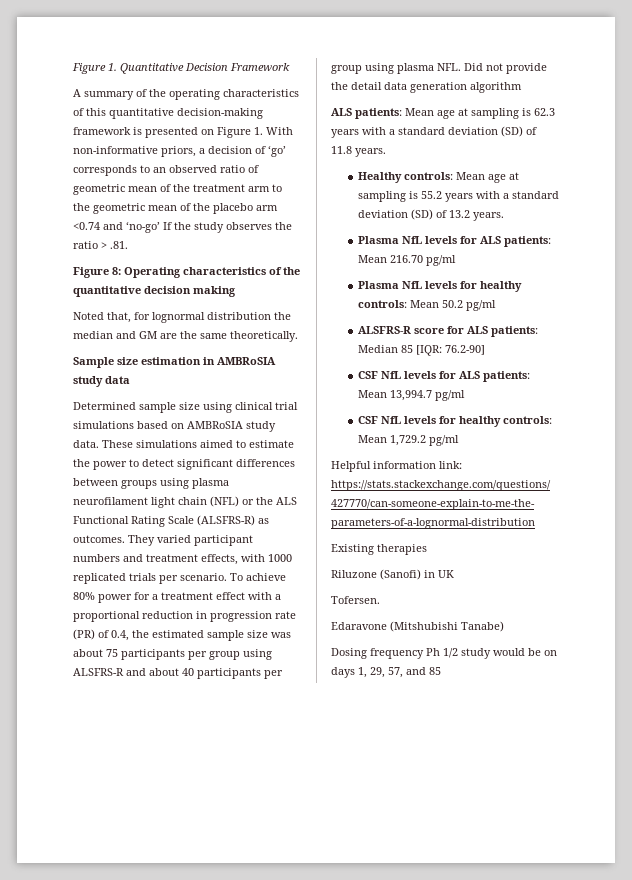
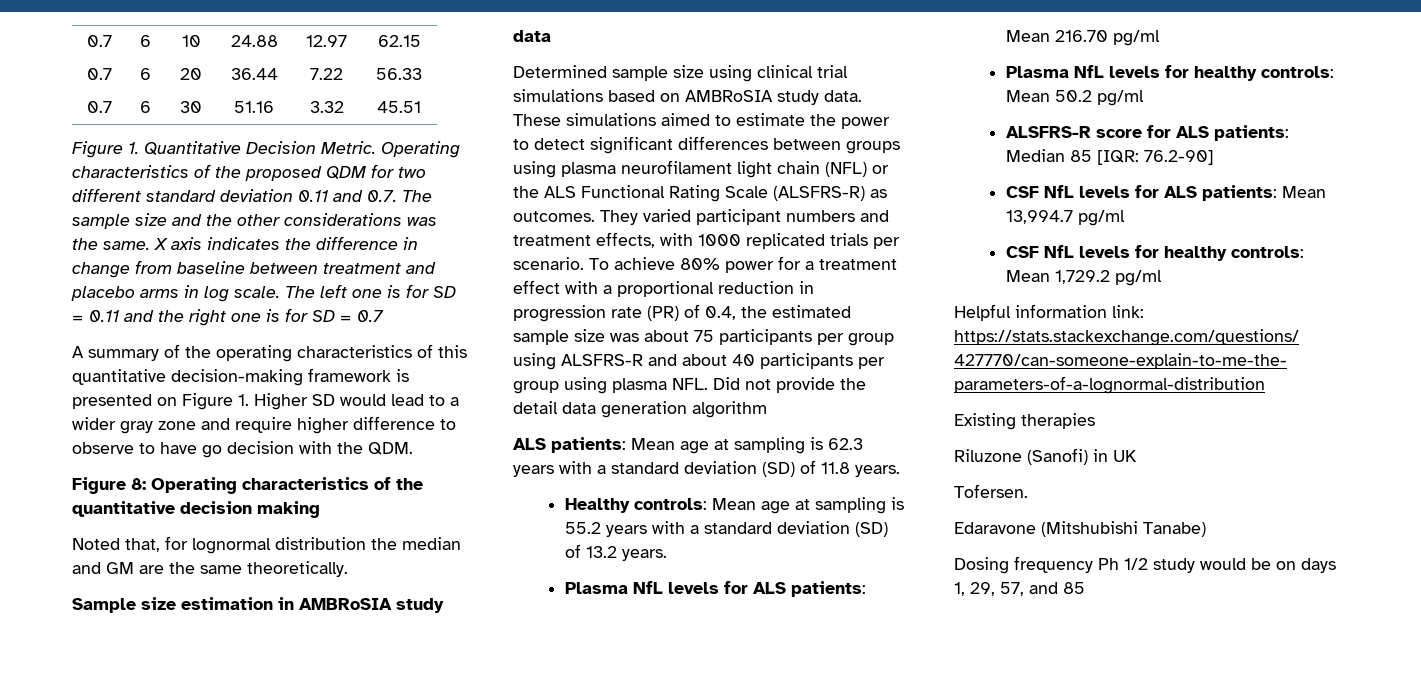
[72,63,290,74] Figure 1. Quantitative Decision Framework -> [86,35,112,47] [140,35,151,47] [181,35,201,47] [230,35,278,47] [306,35,347,47] [377,35,421,47] [86,68,112,80] [140,68,151,80] [180,68,202,80] [230,68,278,80] [310,68,343,80] [376,68,422,80] [86,101,112,113] [140,101,151,113] [180,101,202,113] [234,101,274,113] [309,101,344,113] [377,101,421,113] [72,141,460,158] [72,164,426,181] [72,188,432,202] [72,213,437,229] [72,236,418,250] [72,260,436,278] [71,284,456,302] [72,308,384,326] 0.7 | 6 | 10 | 24.88 | 12.97 | 62.15 // 0.7 | 6 | 20 | 36.44 | 7.22 | 56.33 // 0.7 | 6 | 30 | 51.16 | 3.32 | 45.51 // Figure 1. Quantitative Decision Metric. Operating characteristics of the proposed QDM for two different standard deviation 0.11 and 0.7. The sample size and the other considerations was the same. X axis indicates the difference in change from baseline between treatment and placebo arms in log scale. The left one is for SD = 0.11 and the right one is for SD = 0.7
[266,127,293,135] [73,145,286,157] [73,165,259,176] [73,184,282,195] [73,203,278,214] [73,221,292,233] [73,241,128,249] With non-informative priors, a decision of ‘go’ corresponds to an observed ratio of geometric mean of the treatment arm to the geometric mean of the placebo arm <0.74 and ‘no-go’ If the study observes the ratio > .81. -> [254,393,459,410] [72,416,456,434] [72,441,413,458] Higher SD would lead to a wider gray zone and require higher difference to observe to have go decision with the QDM.

